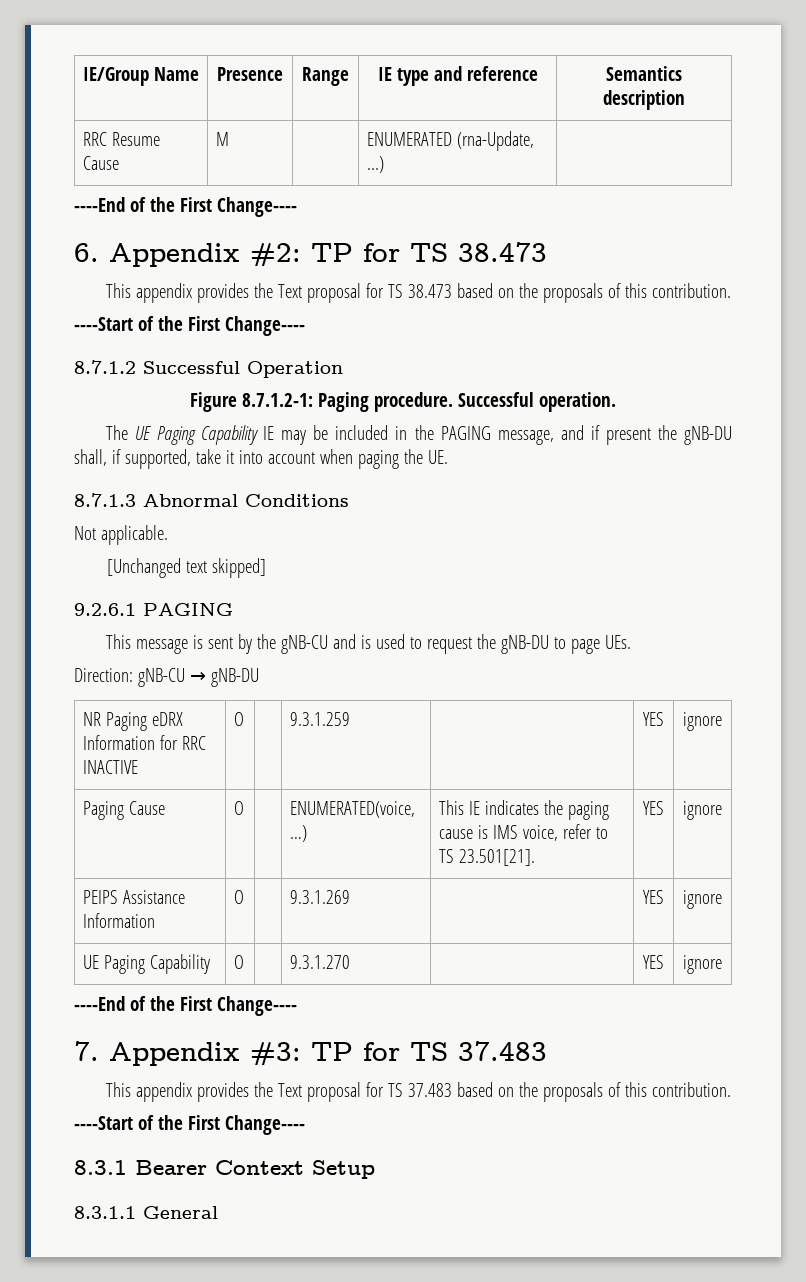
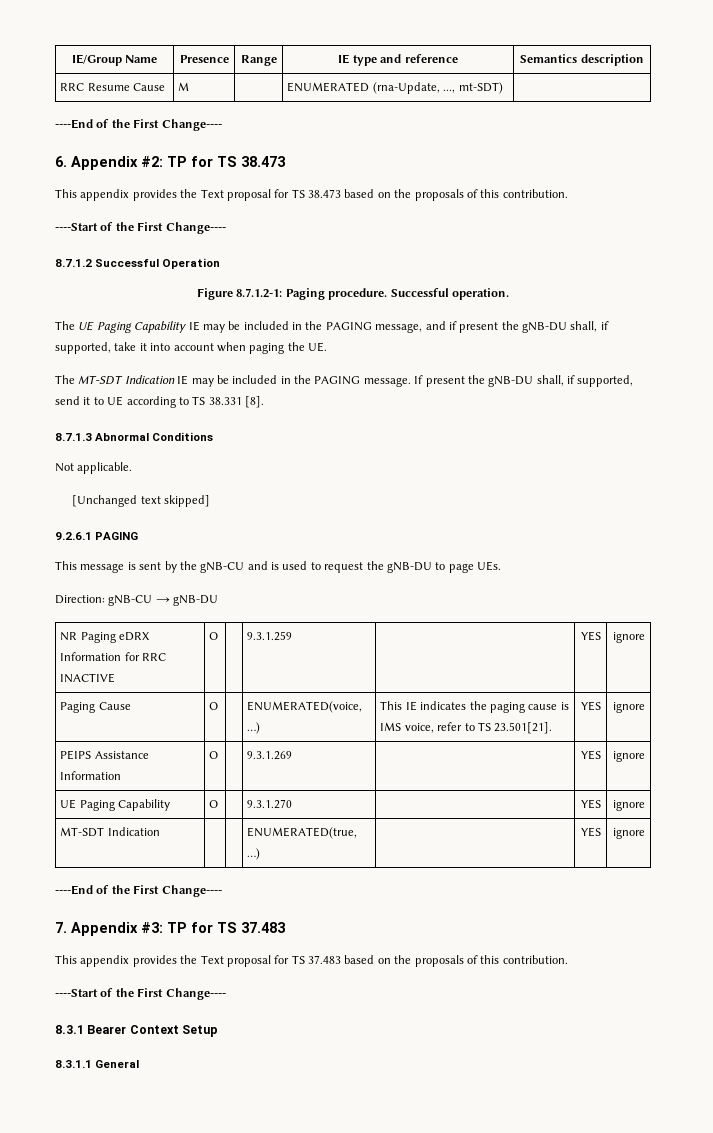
[366,156,384,173] ...) -> [443,82,503,94] ..., mt-SDT)
(448, 457) none -> [55,375,634,387] [55,396,264,408] // The MT-SDT Indication IE may be included in the PAGING message. If present the gNB-DU shall, if supported, send it to UE according to TS 38.331 [8].
(722, 964) none -> [60,827,160,837] [247,827,358,839] [247,848,261,860] [580,827,601,837] [612,828,645,839] // MT-SDT Indication | | | ENUMERATED(true, …) | | YES | ignore

